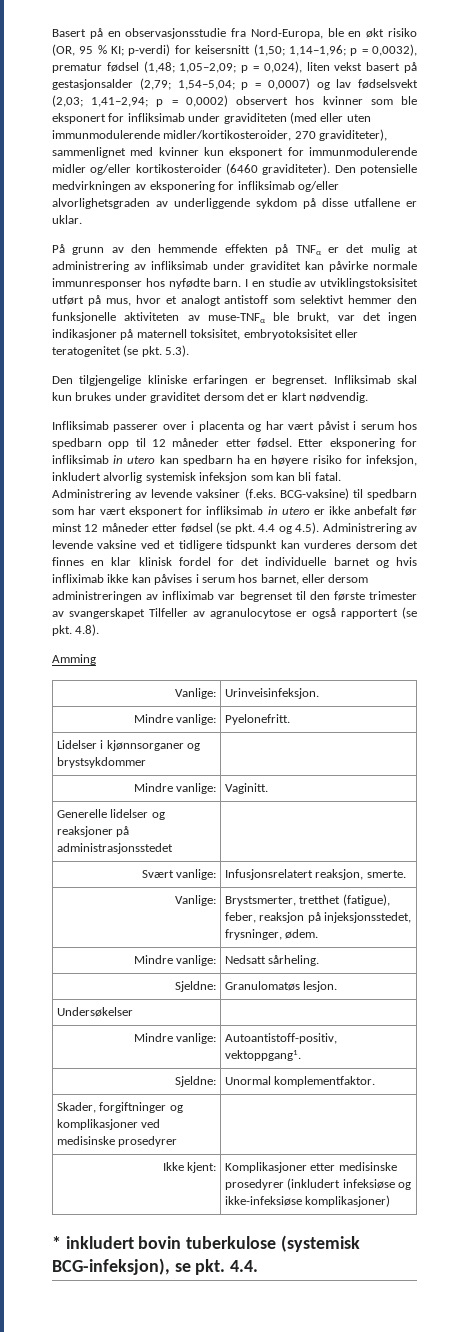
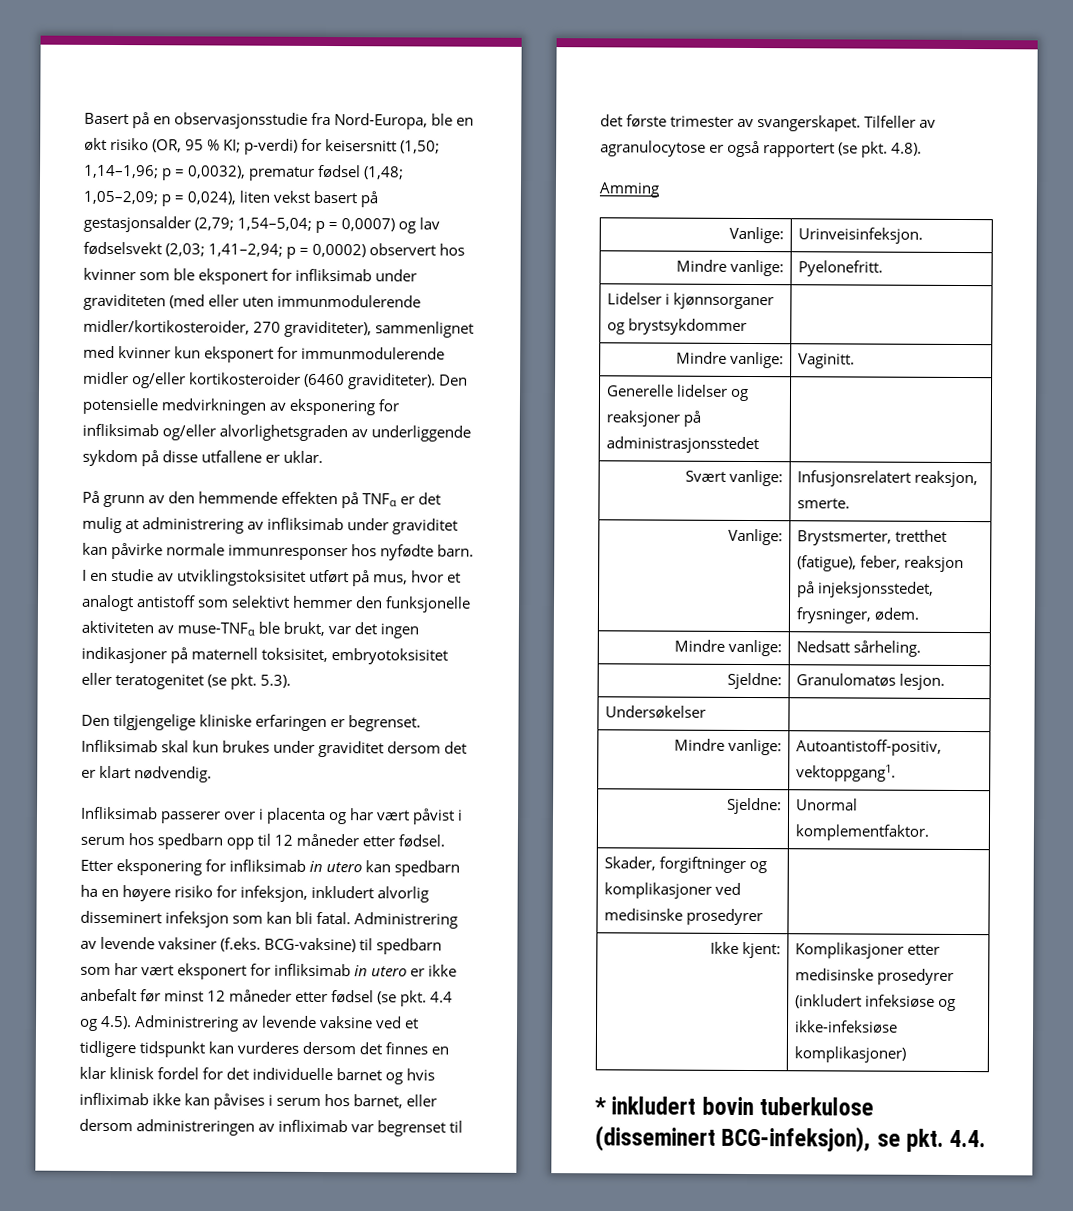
[145,472,196,483] systemisk -> [80,910,162,924] disseminert
[309,591,330,600] den -> [600,114,623,127] det
[69,608,145,619] svangerskapet -> [757,115,862,132] svangerskapet.
[280,1235,360,1252] (systemisk -> [595,1125,716,1152] (disseminert

